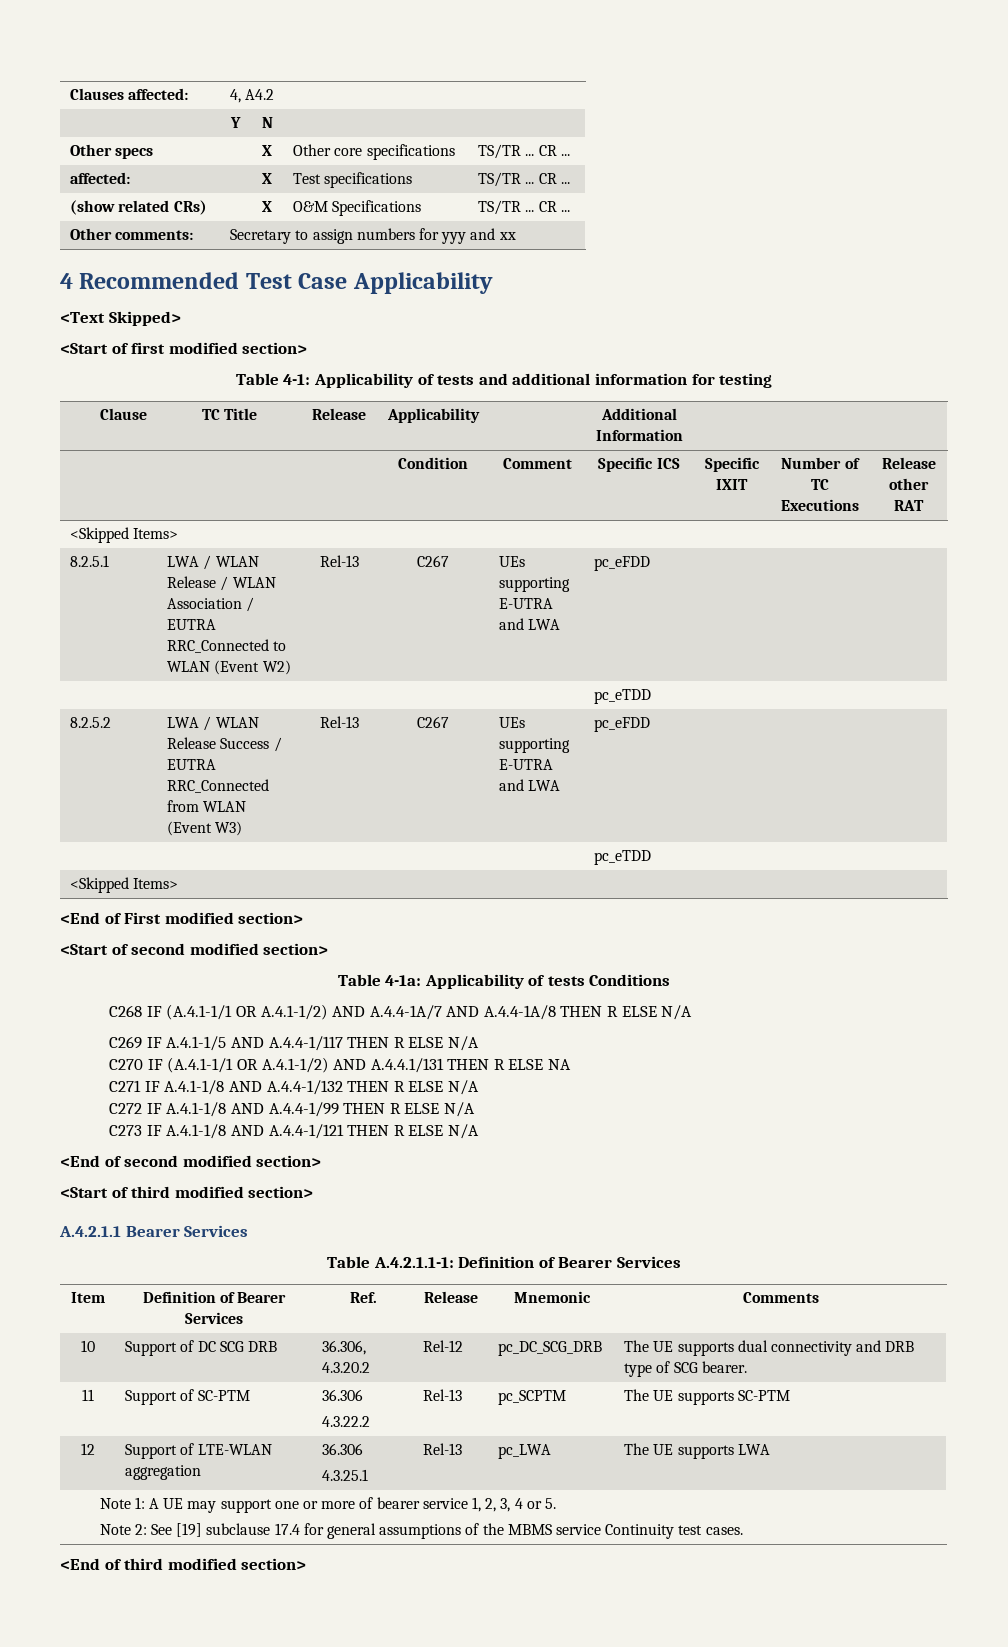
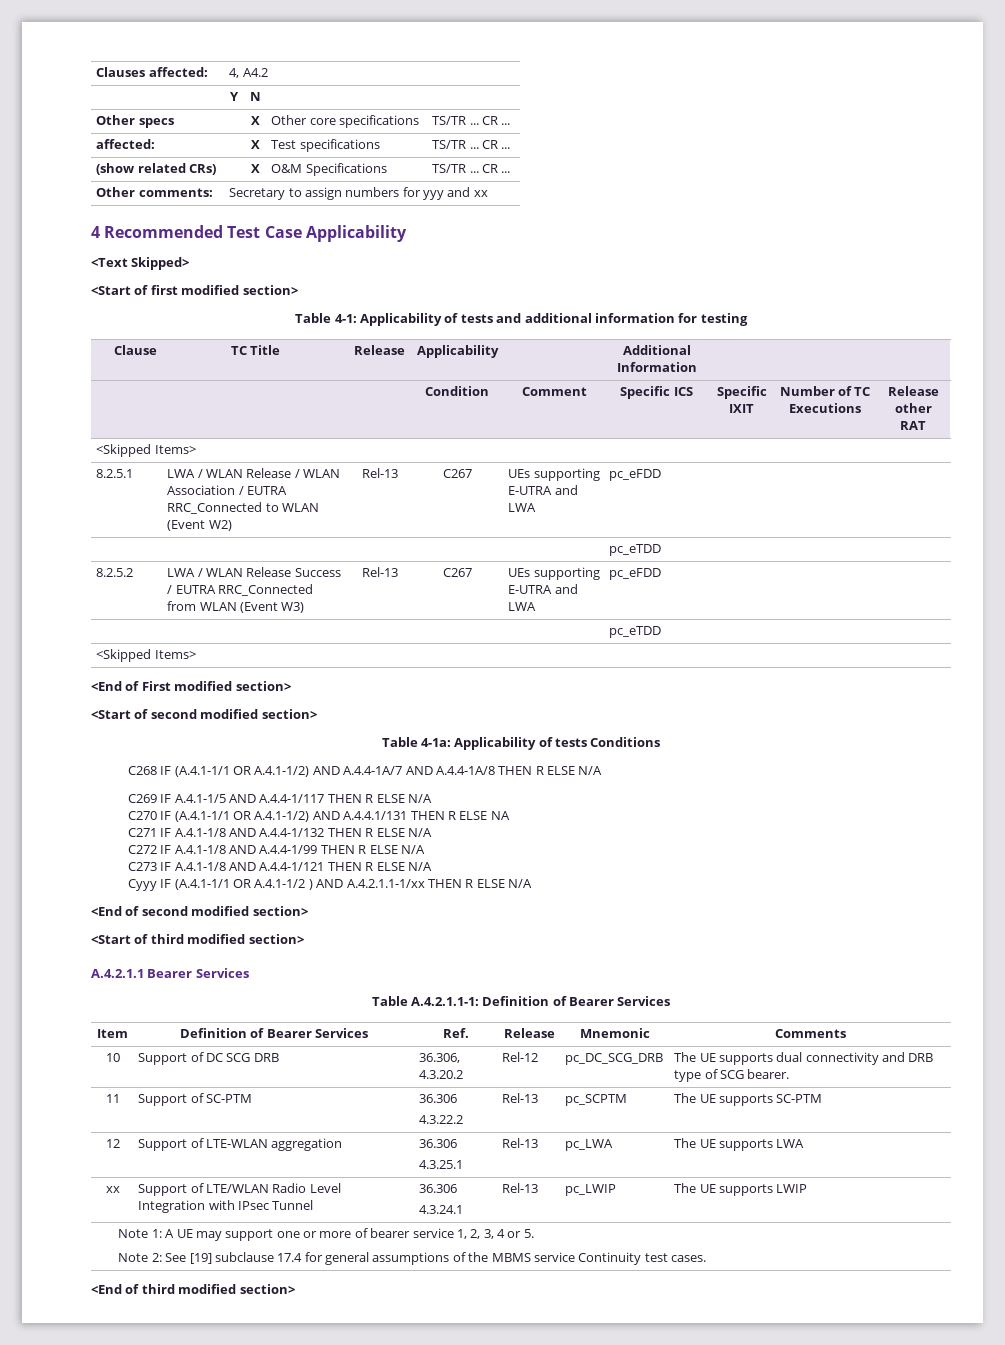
(479, 1131) none -> [127,879,533,891] // Cyyy IF (A.4.1-1/1 OR A.4.1-1/2 ) AND A.4.2.1.1-1/xx THEN R ELSE N/A
(770, 1449) none -> [105,1186,120,1193] [138,1183,341,1196] [138,1200,314,1213] [419,1184,458,1193] [419,1205,464,1214] [502,1183,539,1193] [565,1184,617,1196] [674,1183,808,1196] // xx | Support of LTE/WLAN Radio Level Integration with IPsec Tunnel | 36.306 // 4.3.24.1 | Rel-13 | pc_LWIP | The UE supports LWIP

